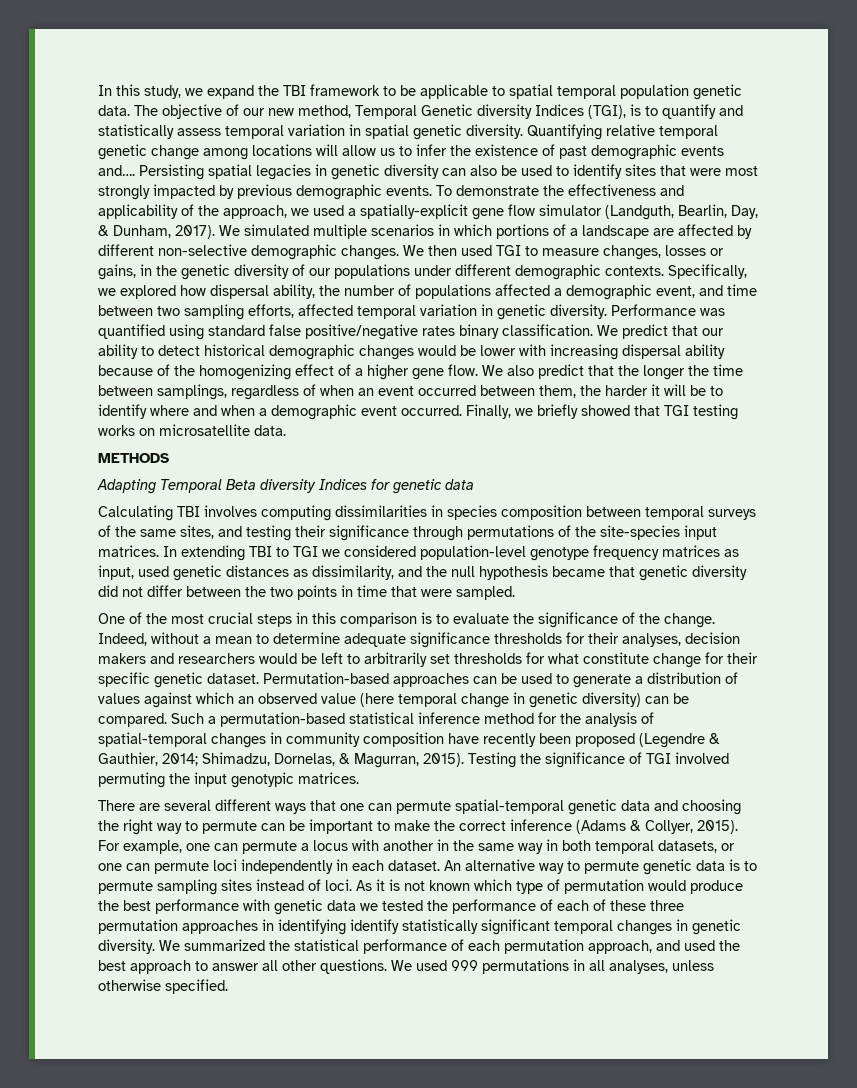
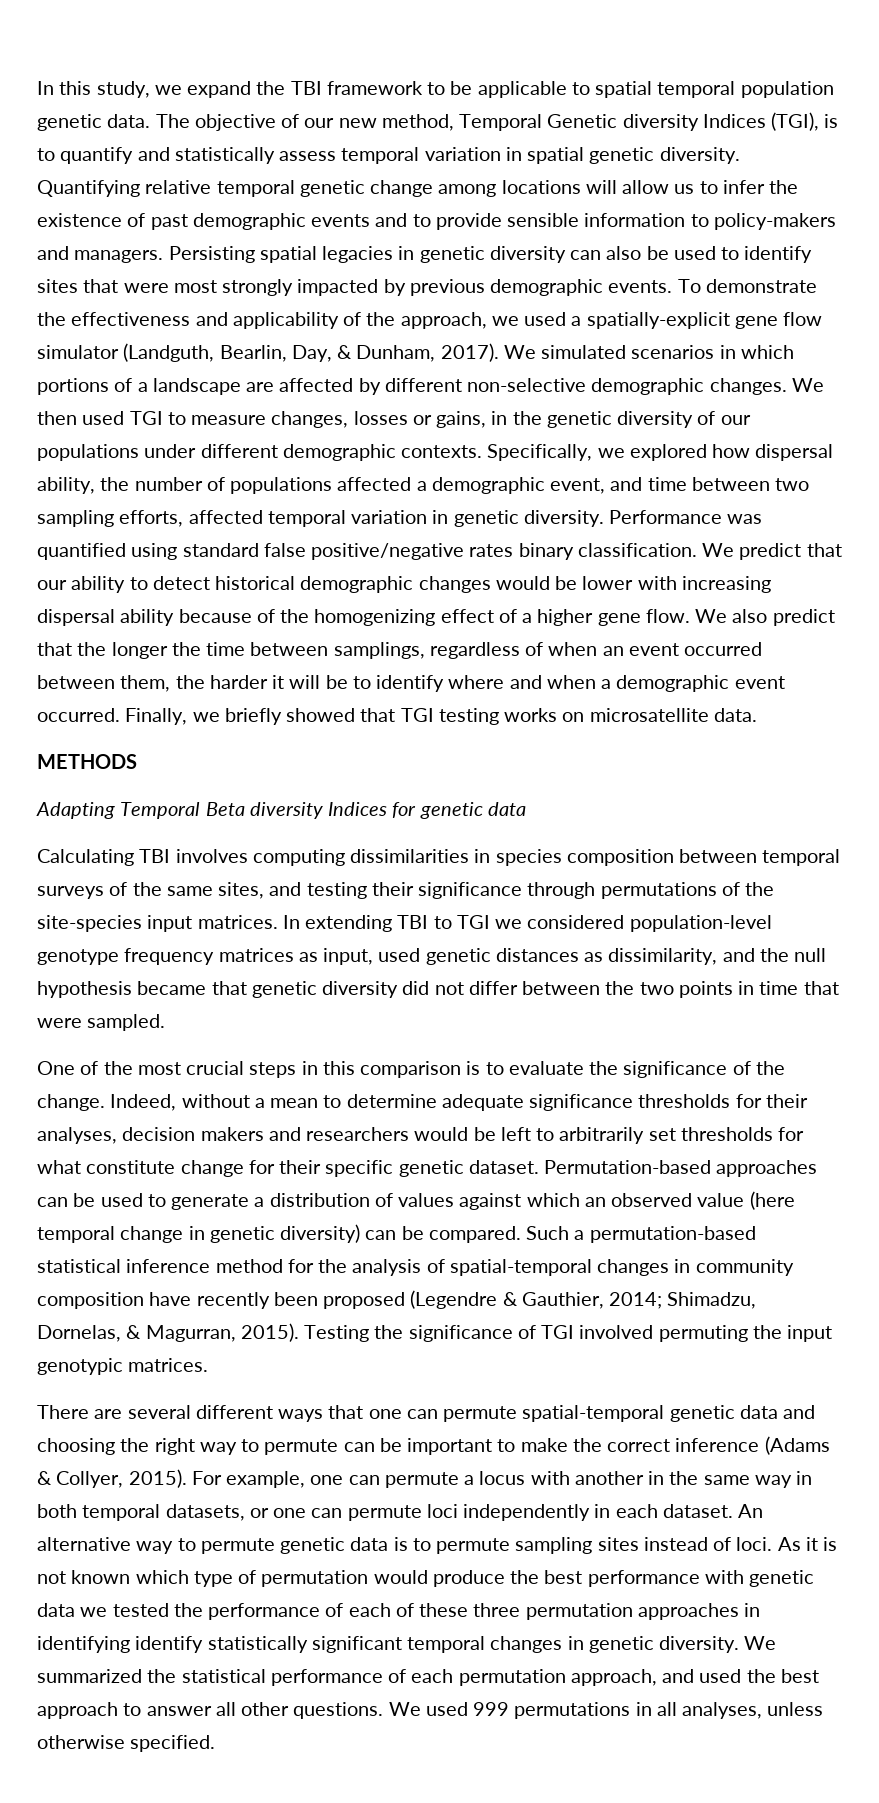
[98,165,135,176] and…. -> [375,213,836,230] [37,246,164,263] and to provide sensible information to policy-makers and managers.
[313,224,367,239] multiple -> (627, 352) none

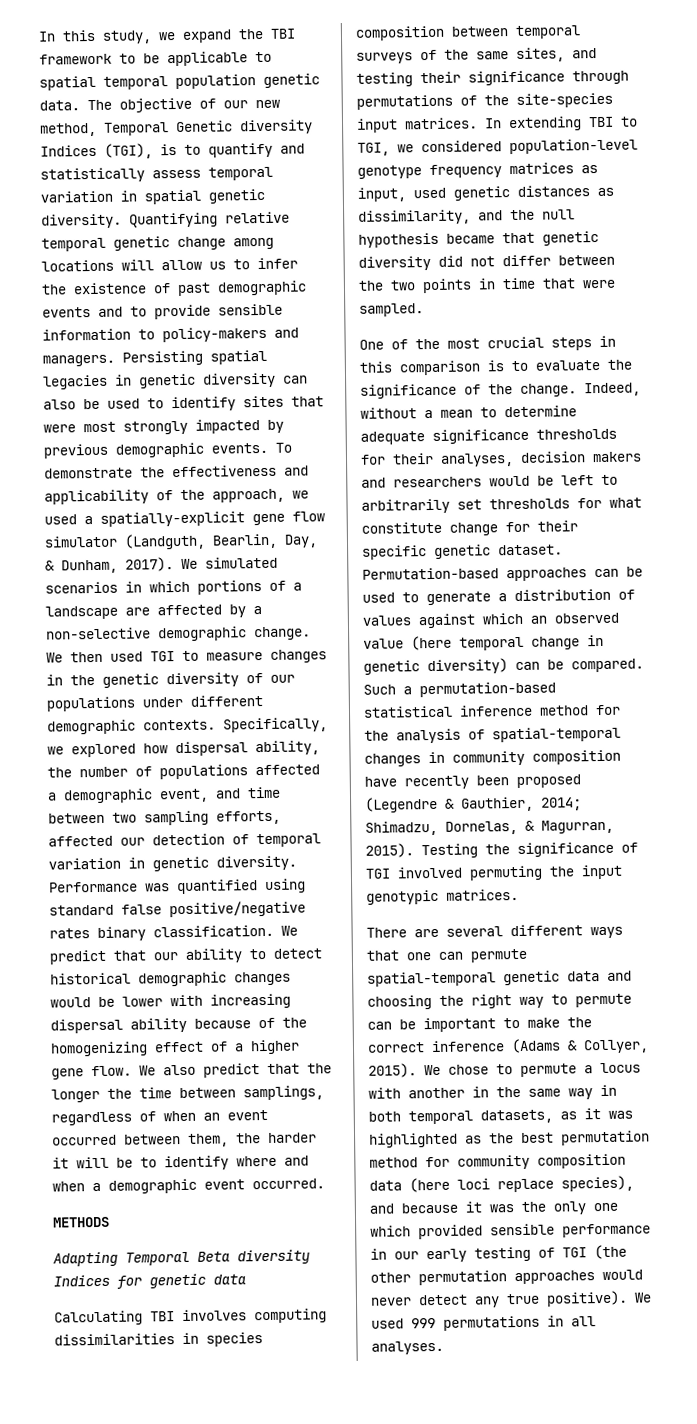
[384,378,462,392] different -> [253,606,262,615] a
[709,378,787,395] changes. -> [253,626,311,641] change.
[271,411,487,428] changes, losses or gains, -> [270,649,327,663] changes
(263, 517) none -> [120,833,249,846] our detection of
[125,708,757,725] Finally, we briefly showed that TGI testing works on microsatellite data. -> (325, 1184) none
[456,915,490,929] TGI -> [357,142,390,156] TGI,
[191,1471,380,1488] For example, one can -> [424,1064,513,1076] We chose to
[249,1504,764,1521] [37,1537,838,1554] [37,1570,815,1587] [37,1603,761,1620] [37,1636,777,1653] [37,1669,819,1686] [37,1702,384,1719] or one can permute loci independently in each dataset. An alternative way to permute genetic data is to permute sampling sites instead of loci. As it is not known which type of permutation would produce the best performance with genetic data we tested the performance of each of these three permutation approaches in identifying identify statistically significant temporal changes in genetic diversity. We summarized the statistical performance of each permutation approach, and used the best approach to answer all other questions. -> [560,1108,633,1120] [369,1130,650,1148] [369,1153,626,1170] [369,1175,634,1193] [369,1201,618,1215] [370,1223,651,1240] [370,1244,627,1263] [370,1269,643,1286] [370,1290,628,1308] as it was highlighted as the best permutation method for community composition data (here loci replace species), and because it was the only one which provided sensible performance in our early testing of TGI (the other permutation approaches would never detect any true positive).
[682,1702,824,1719] [37,1735,216,1752] analyses, unless otherwise specified. -> [371,1340,444,1355] analyses.

